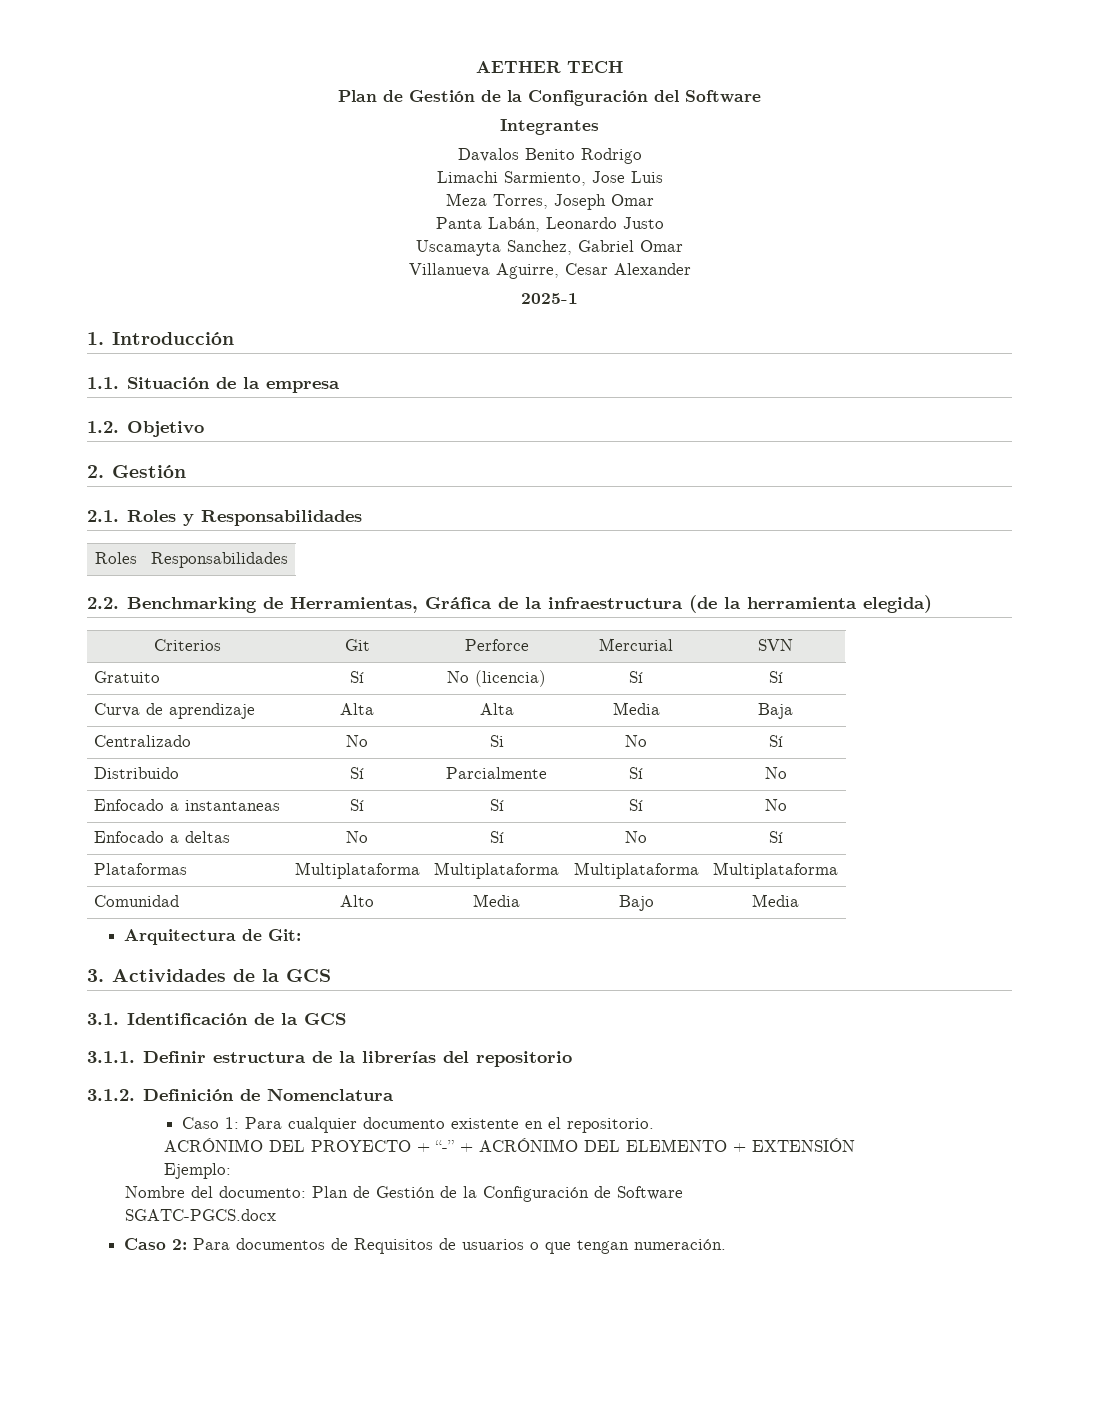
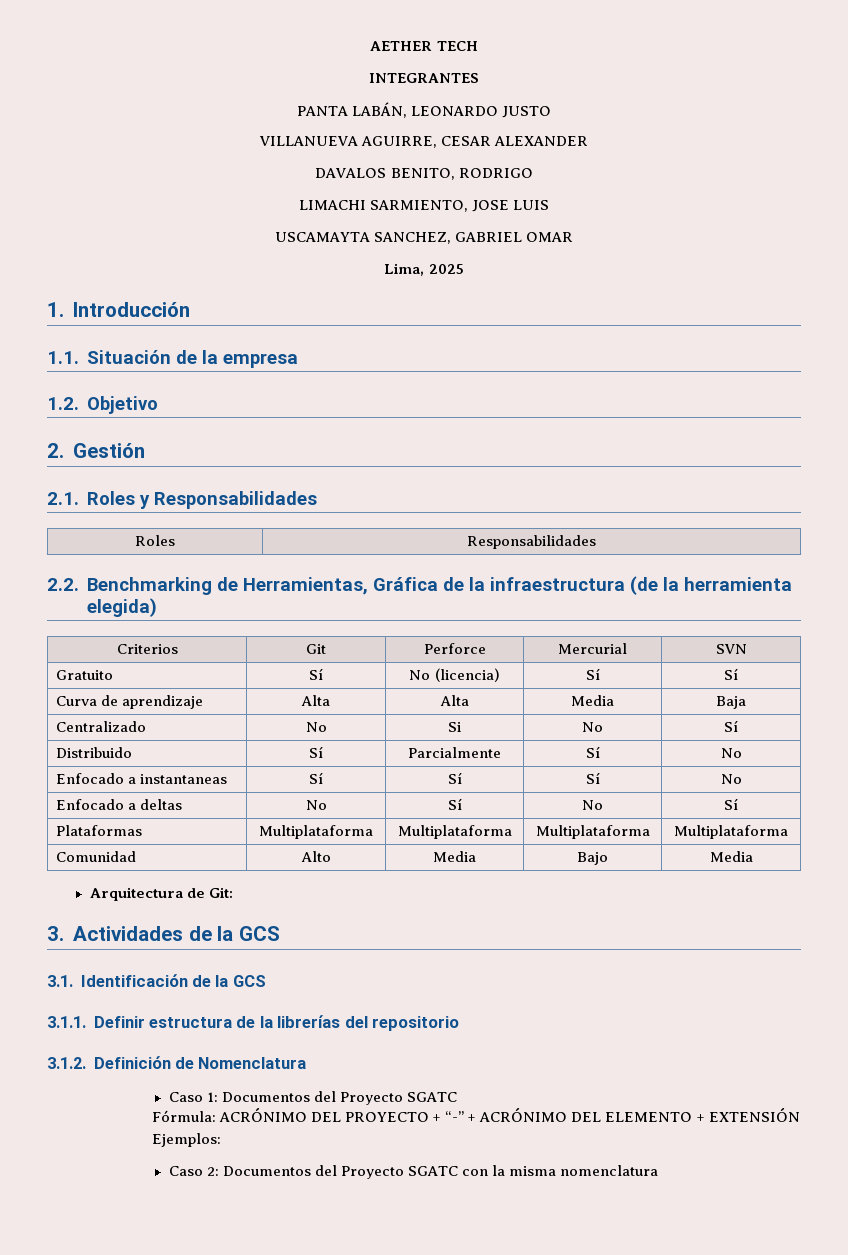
[338,90,761,106] [500,119,599,135] [457,148,642,164] [436,171,663,186] [445,193,654,210] [435,217,664,232] [416,240,683,256] [408,263,691,279] [521,293,578,304] Plan de Gestión de la Configuración del Software // Integrantes // Davalos Benito Rodrigo // Limachi Sarmiento, Jose Luis // Meza Torres, Joseph Omar // Panta Labán, Leonardo Justo // Uscamayta Sanchez, Gabriel Omar // Villanueva Aguirre, Cesar Alexander // 2025-1 -> [369,73,479,83] [296,102,552,118] [258,136,589,148] [315,168,533,180] [298,200,550,212] [274,232,574,244] [384,263,464,276] INTEGRANTES // PANTA LABÁN, LEONARDO JUSTO // VILLANUEVA AGUIRRE, CESAR ALEXANDER // DAVALOS BENITO, RODRIGO // LIMACHI SARMIENTO, JOSE LUIS // USCAMAYTA SANCHEZ, GABRIEL OMAR // Lima, 2025
[244,1117,654,1133] Para cualquier documento existente en el repositorio. // -> [221,1091,457,1105] [152,1110,217,1122] Documentos del Proyecto SGATC // Fórmula:
[163,1163,231,1179] [125,1186,684,1202] [125,1209,277,1221] [124,1238,727,1254] Ejemplo: // Nombre del documento: Plan de Gestión de la Configuración de Software // SGATC-PGCS.docx // Caso 2: Para documentos de Requisitos de usuarios o que tengan numeración. -> [152,1133,222,1147] [168,1165,658,1179] Ejemplos: // Caso 2: Documentos del Proyecto SGATC con la misma nomenclatura

